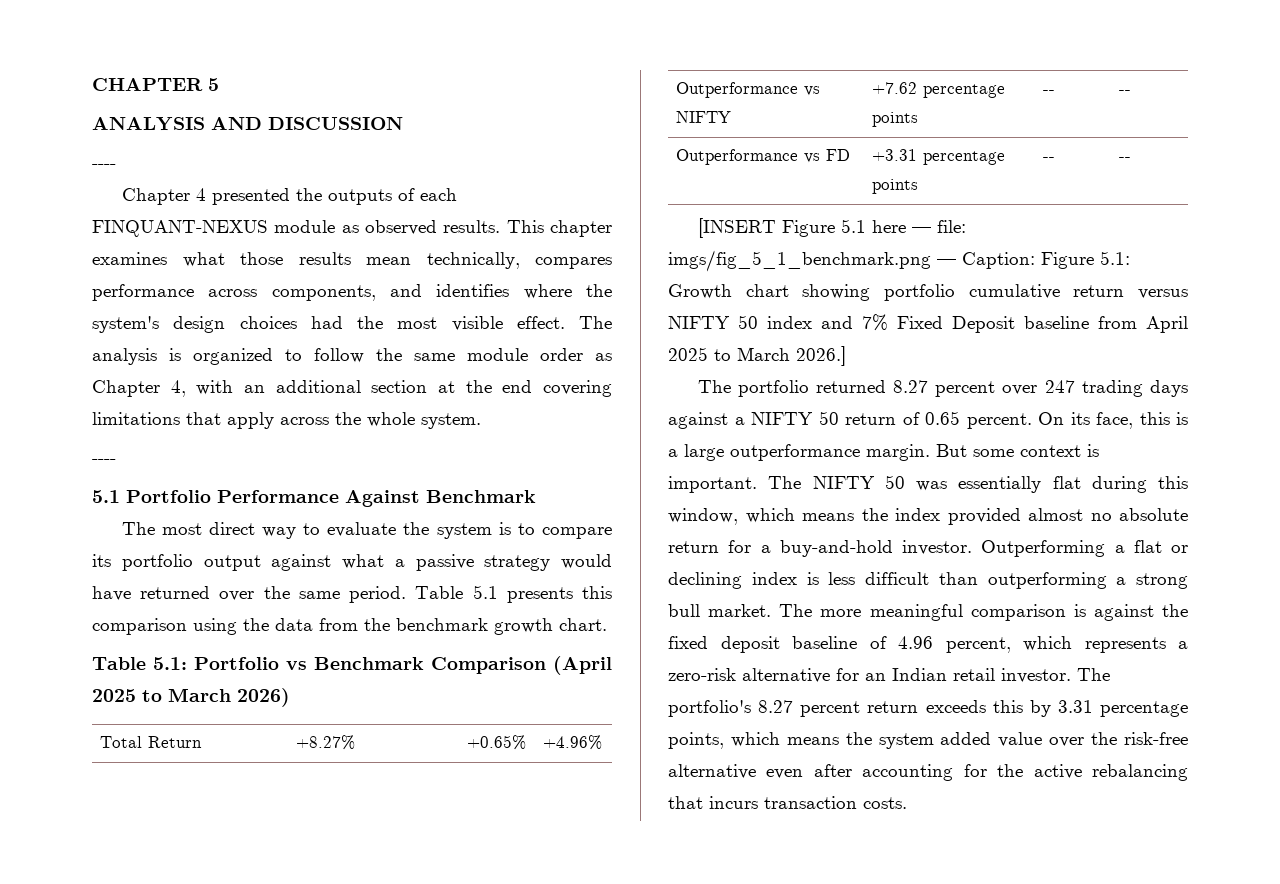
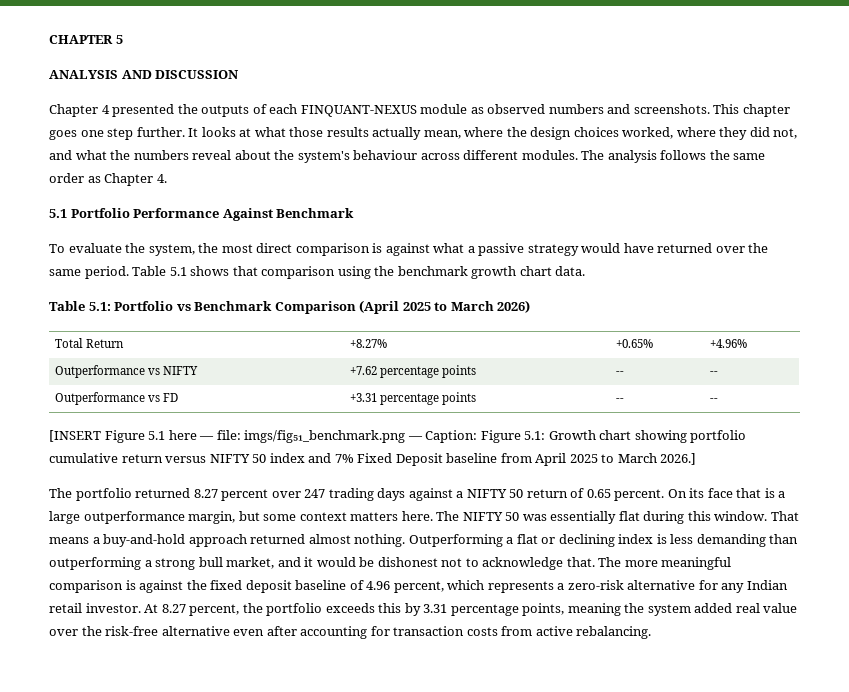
[92,164,116,169] // ---- -> (240, 74) none
[443,220,612,237] [92,252,612,269] [92,284,510,301] results. This chapter examines what those results mean technically, compares performance across components, and identifies -> [548,104,790,117] [49,127,461,140] numbers and screenshots. This chapter goes one step further. It looks at what those results actually mean,
[92,316,159,333] system's -> (527, 132) none
[310,316,612,331] [92,348,528,365] had the most visible effect. The analysis is organized to follow the same module -> [622,127,798,140] [49,150,766,163] worked, where they did not, and what the numbers reveal about the system's behaviour across different modules. The analysis follows the same
[170,380,612,397] [92,412,481,429] [92,459,116,464] 4, with an additional section at the end covering limitations that apply across the whole system. // ---- -> [156,174,167,183] 4.
[121,522,612,539] [92,554,261,571] The most direct way to evaluate the system is to compare its portfolio output -> [49,243,383,256] To evaluate the system, the most direct comparison is
[506,586,612,603] presents this -> [190,266,258,276] shows that
[275,618,607,635] data from the benchmark growth chart. -> [397,266,586,279] benchmark growth chart data.
[668,250,931,272] imgs/fig_5_1_benchmark.png -> [244,430,406,443] imgs/fig₅₁_benchmark.png
[1096,412,1170,429] face, this -> [707,488,762,498] face that
[866,444,1099,461] [668,476,757,493] margin. But some context is important. -> [188,511,433,524] margin, but some context matters here.
[668,508,1188,525] [668,540,972,557] window, which means the index provided almost no absolute return for a buy-and-hold investor. -> [714,511,799,521] [49,534,406,547] window. That means a buy-and-hold approach returned almost nothing.
[865,572,929,585] difficult -> [696,534,766,547] demanding
[708,604,772,617] market. -> [226,557,595,570] market, and it would be dishonest not to acknowledge that.
[865,673,886,681] an -> [721,583,745,593] any
[1077,668,1110,681] [668,700,919,717] The portfolio's 8.27 percent return -> [144,603,323,616] At 8.27 percent, the portfolio
[730,732,839,747] which means -> [567,603,621,616] meaning
(992, 738) none -> [735,603,760,613] real
[997,764,1188,781] [668,796,907,809] the active rebalancing that incurs transaction costs. -> [393,626,652,639] transaction costs from active rebalancing.

